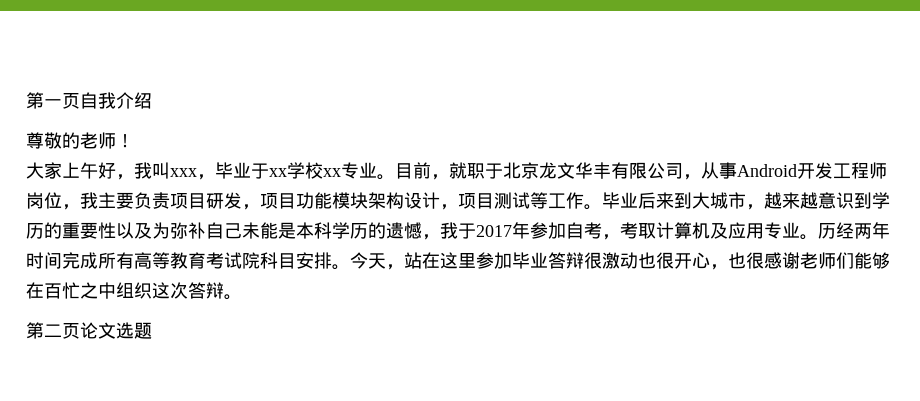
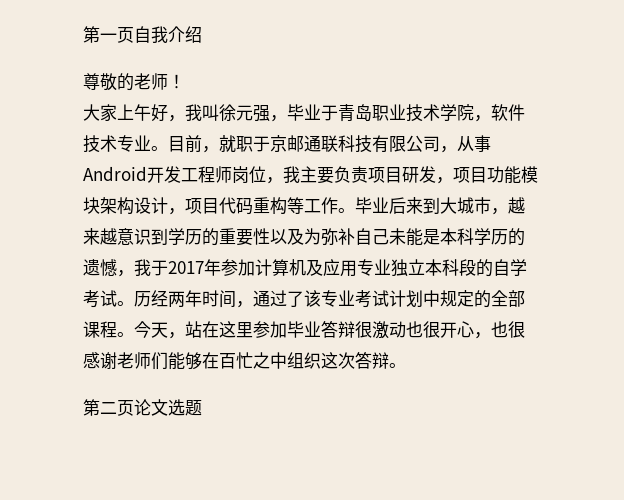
[170,168,197,177] xxx -> [219,104,270,122] 徐元强
[269,162,341,179] xx学校xx -> [338,104,525,122] [83,135,117,153] 青岛职业技术学院，软件技术
[503,162,611,179] 北京龙文华丰 -> [270,135,372,153] 京邮通联科技
[494,192,530,209] 测试 -> [219,197,287,215] 代码重构
[566,222,656,240] 自考，考取 -> (255, 267) none
[800,222,890,240] [26,252,332,269] 。历经两年时间完成所有高等教育考试院科目安排 -> [391,259,527,277] [83,290,525,308] [83,321,117,338] 独立本科段的自学考试。历经两年时间，通过了该专业考试计划中规定的全部课程

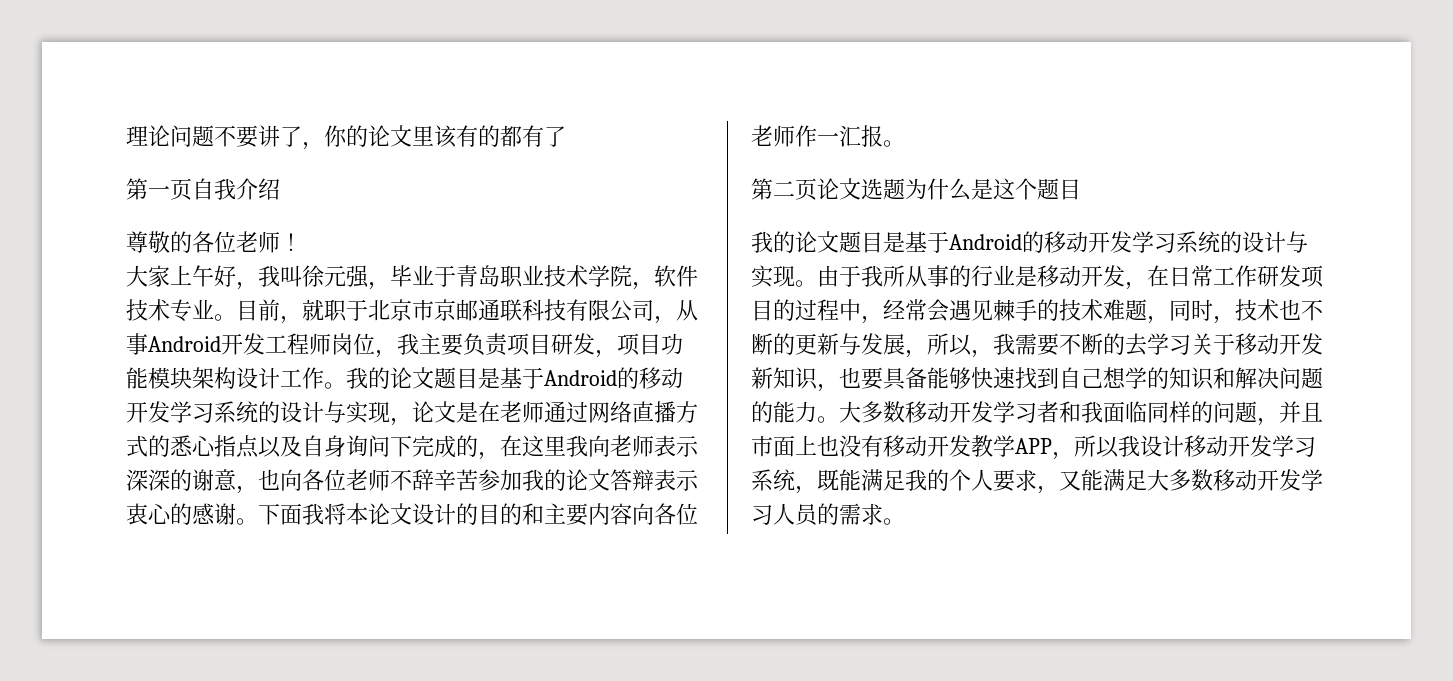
(83, 34) none -> [126,125,566,150] 理论问题不要讲了，你的论文里该有的都有了 //
(134, 82) none -> [192,231,236,253] 各位
(270, 144) none -> [368,299,434,321] 北京市
[168,197,525,215] [83,228,525,246] [83,259,527,277] [83,290,525,308] [83,320,525,339] [83,351,406,370] [83,399,202,416] ，项目代码重构等工作。毕业后来到大城市，越来越意识到学历的重要性以及为弥补自己未能是本科学历的遗憾，我于2017年参加计算机及应用专业独立本科段的自学考试。历经两年时间，通过了该专业考试计划中规定的全部课程。今天，站在这里参加毕业答辩很激动也很开心，也很感谢老师们能够在百忙之中组织这次答辩。 // 第二页论文选题 -> [280,367,683,389] [126,401,698,426] [126,435,699,460] [126,469,699,494] [126,503,698,526] [751,125,905,147] [751,178,1081,201] [751,231,1308,253] [751,265,1324,290] [751,299,1323,324] [751,333,1323,358] [751,367,1323,392] [751,401,1323,426] [751,435,1316,460] [751,469,1323,494] [751,503,905,526] 工作。我的论文题目是基于Android的移动开发学习系统的设计与实现，论文是在老师通过网络直播方式的悉心指点以及自身询问下完成的，在这里我向老师表示深深的谢意，也向各位老师不辞辛苦参加我的论文答辩表示衷心的感谢。下面我将本论文设计的目的和主要内容向各位老师作一汇报。 // 第二页论文选题为什么是这个题目 // 我的论文题目是基于Android的移动开发学习系统的设计与实现。由于我所从事的行业是移动开发，在日常工作研发项目的过程中，经常会遇见棘手的技术难题，同时，技术也不断的更新与发展，所以，我需要不断的去学习关于移动开发新知识，也要具备能够快速找到自己想学的知识和解决问题的能力。大多数移动开发学习者和我面临同样的问题，并且市面上也没有移动开发教学APP，所以我设计移动开发学习系统，既能满足我的个人要求，又能满足大多数移动开发学习人员的需求。

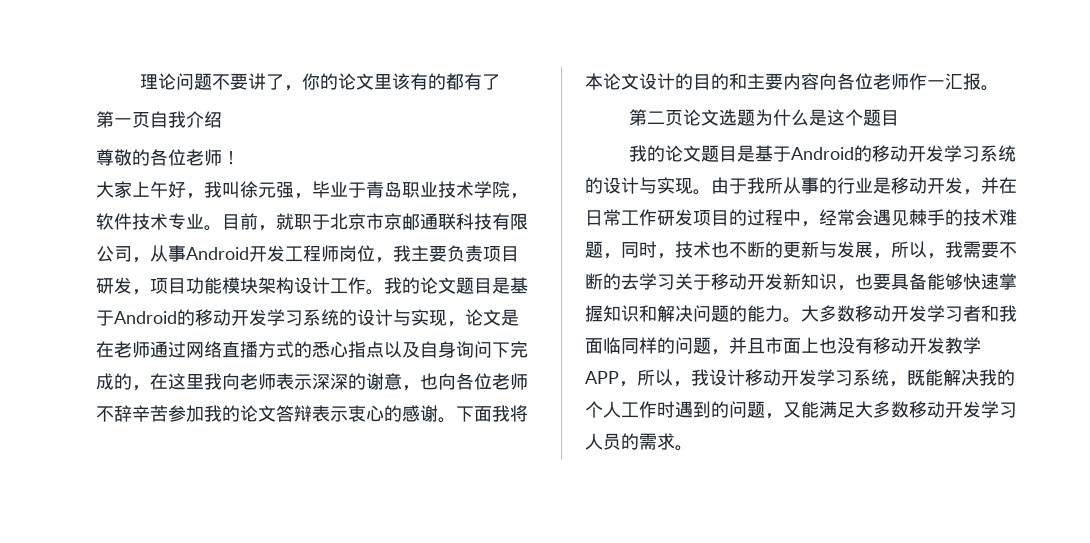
(1147, 286) none -> [981,177,999,194] 并
[1015,367,1169,389] 找到自己想学的 -> [999,273,1017,290] [585,305,603,322] 掌握
(1119, 447) none -> [673,381,691,387] ，
[861,469,905,491] 满足 -> [943,369,979,386] 解决
[993,469,1037,492] 要求 -> [621,401,765,418] 工作时遇到的问题

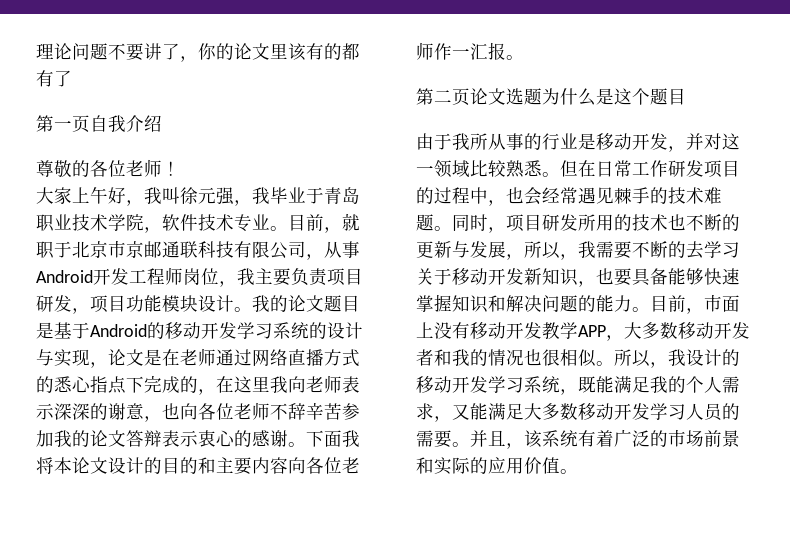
(312, 196) none -> [252,187,270,204] 我
[258,277,366,294] 架构设计工作 -> [198,295,234,312] 设计
[384,341,492,358] 以及自身询问 -> (126, 385) none
[628,145,1016,162] [585,177,711,195] 我的论文题目是基于Android的移动开发学习系统的设计与实现。 -> (686, 96) none
(999, 185) none -> [704,133,740,150] [416,160,578,178] 对这一领域比较熟悉。但
[819,209,873,226] 经常会 -> [506,187,578,205] 也会经常
[603,241,675,259] ，同时， -> [434,214,632,233] 。同时，项目研发所用的
[801,305,1017,322] [585,337,837,355] 大多数移动开发学习者和我面临同样的问题，并且市面上也 -> [650,294,740,314] [416,322,434,338] 目前，市面上
(637, 384) none -> [624,322,750,339] [416,349,614,367] 大多数移动开发者和我的情况也很相似。
(745, 377) none -> [722,349,740,366] 的
[943,369,979,386] 解决 -> [614,376,650,393] 满足
[621,401,765,418] 工作时遇到的问题 -> [722,376,740,393] [416,403,434,420] 需求
[657,433,675,450] 求 -> [434,429,740,449] [416,457,560,475] 要。并且，该系统有着广泛的市场前景和实际的应用价值

